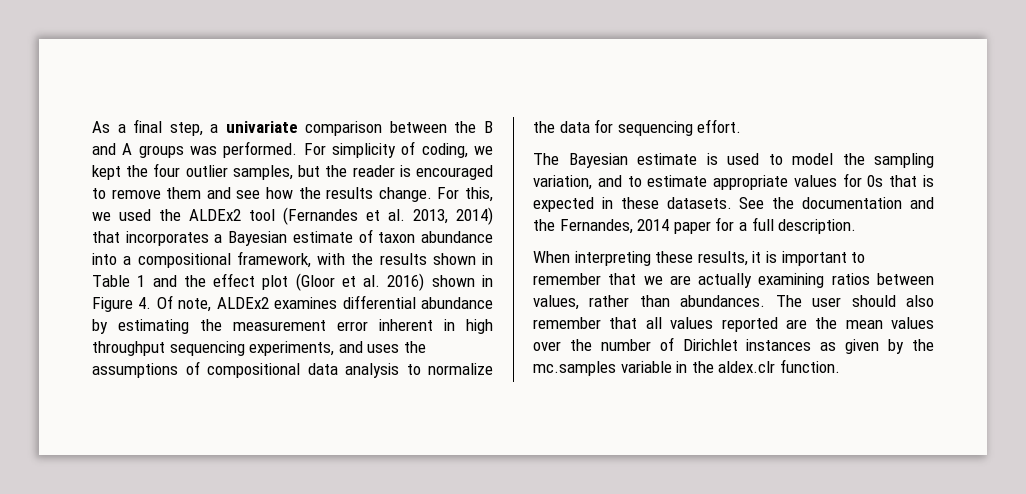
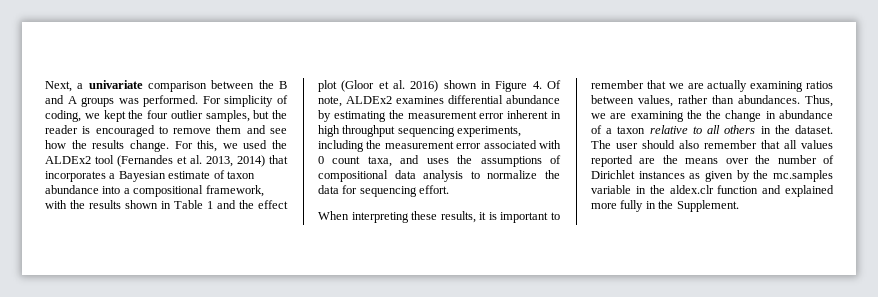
[92,119,203,136] As a final step, -> [45,81,72,92] Next,
(335, 348) none -> [318,140,561,152] [318,156,392,167] including the measurement error associated with 0 count taxa,
[533,153,934,168] [533,173,934,190] [533,197,934,212] [533,217,857,234] // The Bayesian estimate is used to model the sampling variation, and to estimate appropriate values for 0s that is expected in these datasets. See the documentation and the Fernandes, 2014 paper for a full description. -> (450, 189) none
(766, 301) none -> [805,95,833,107] [591,110,833,122] [591,125,833,134] Thus, we are examining the the change in abundance of a taxon relative to all others in the dataset.
[845,317,934,329] mean values -> [685,158,719,164] means
[779,359,840,373] function. -> [717,185,834,197] [591,200,739,212] function and explained more fully in the Supplement.

